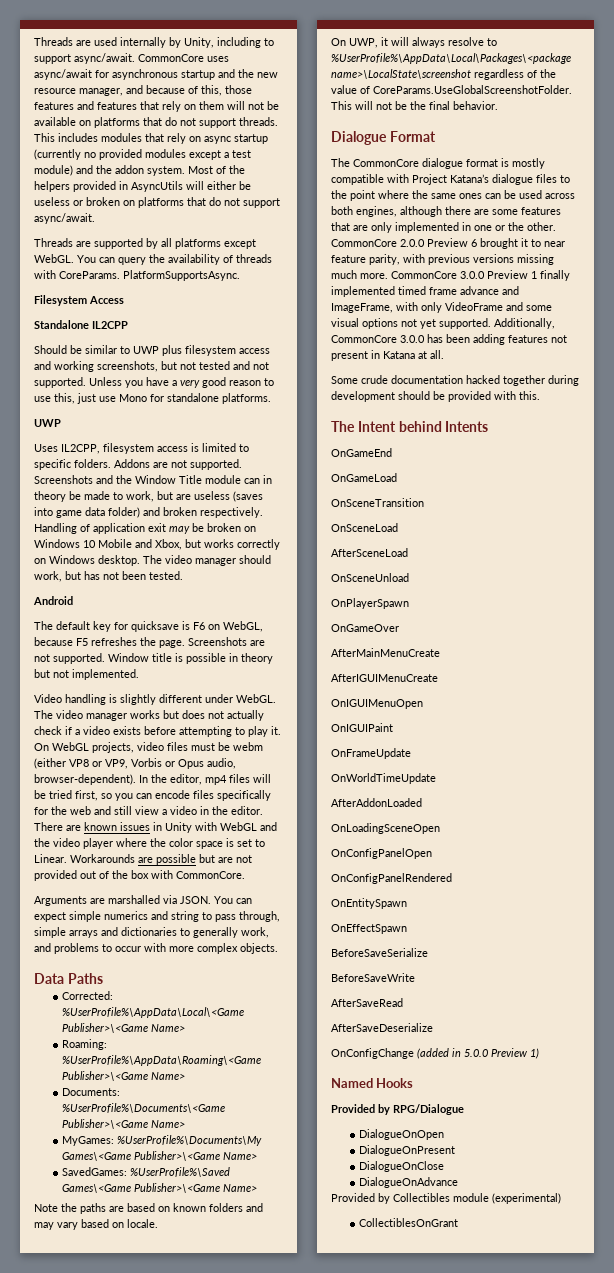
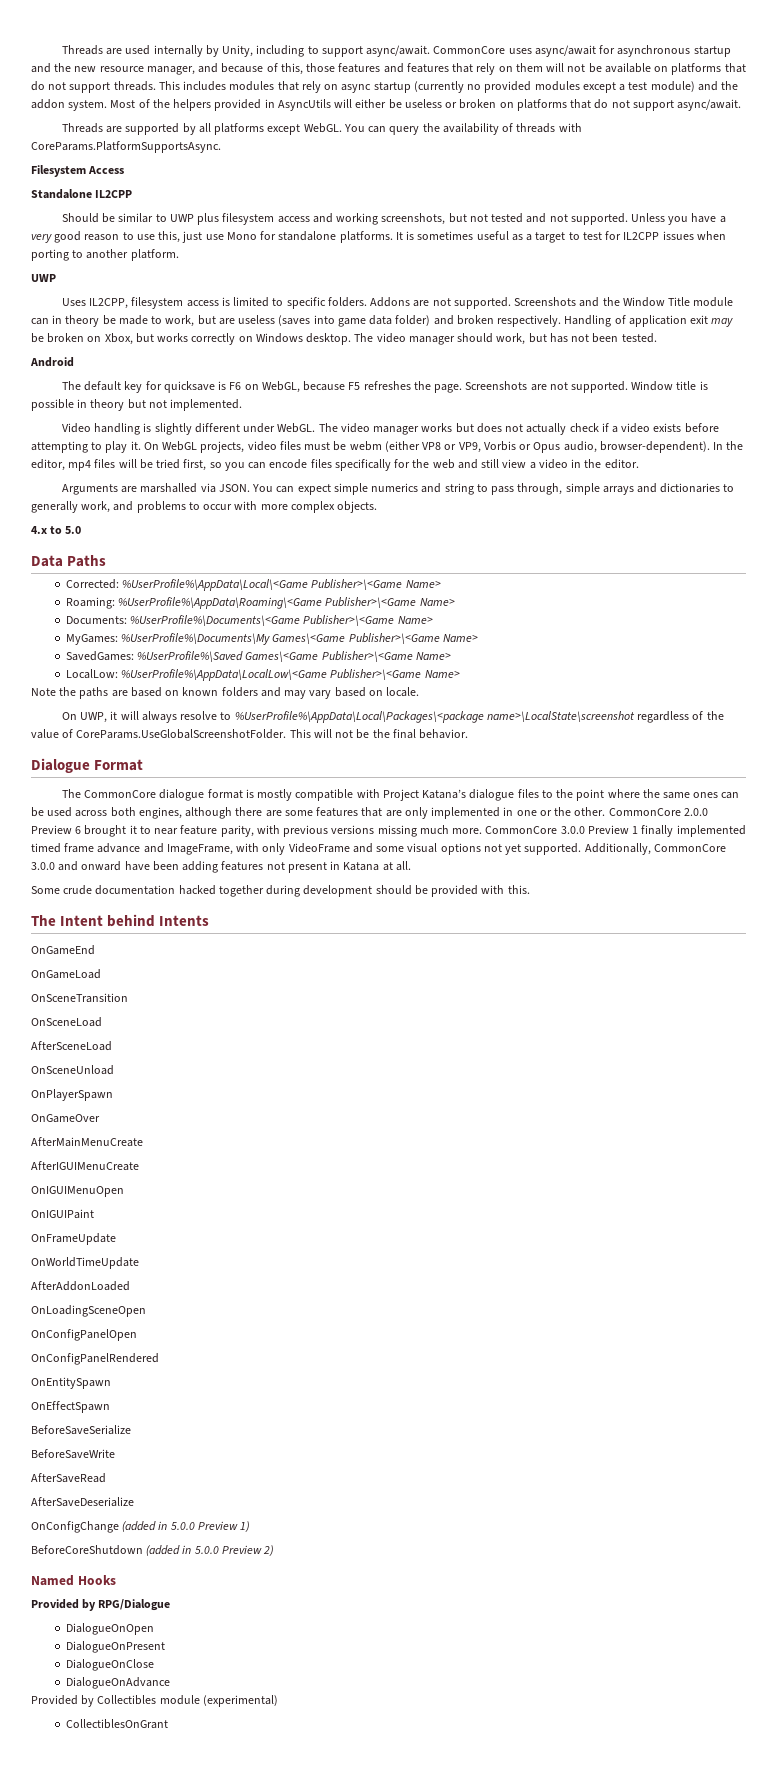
[59,270,240,281] CoreParams. PlatformSupportsAsync. -> [31,141,221,153] CoreParams.PlatformSupportsAsync.
(271, 398) none -> [395,231,726,243] [31,249,179,261] It is sometimes useful as a target to test for IL2CPP issues when porting to another platform.
[34,539,152,548] Windows 10 Mobile and -> (102, 339) none
[34,822,277,833] [34,838,265,849] [34,854,252,865] [34,870,245,881] There are known issues in Unity with WebGL and the video player where the color space is set to Linear. Workarounds are possible but are not provided out of the box with CommonCore. -> (639, 464) none
(278, 948) none -> [31,526,82,534] // 4.x to 5.0
(258, 1188) none -> [65,669,460,681] // LocalLow: %UserProfile%\AppData\LocalLow\<Game Publisher>\<Game Name>
[427,334,443,343] has -> [58,861,150,871] and onward have
(539, 1053) none -> [31,1545,275,1556] // BeforeCoreShutdown (added in 5.0.0 Preview 2)

